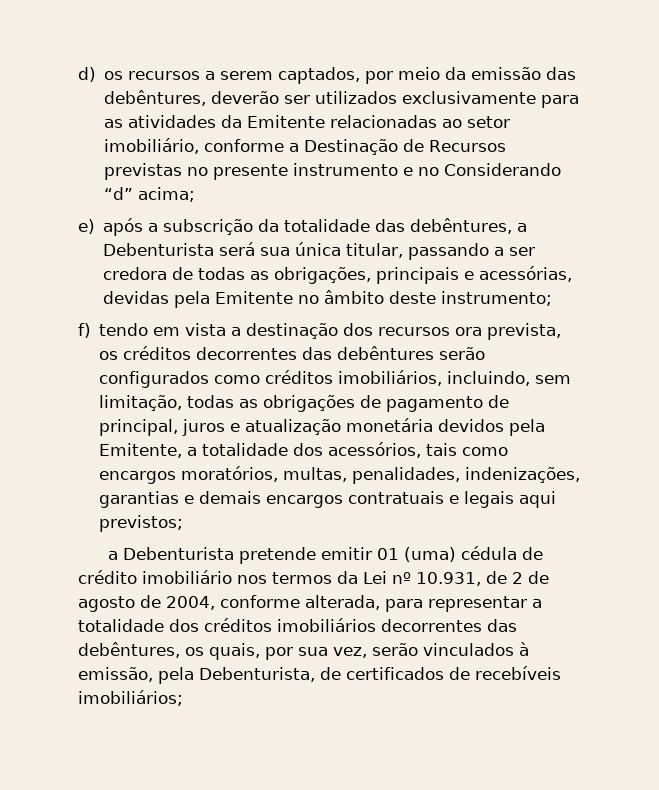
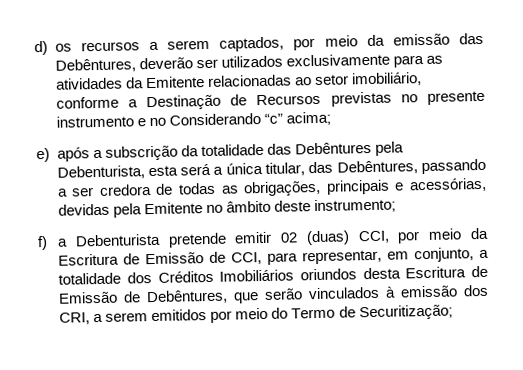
[104,90,207,106] debêntures, -> [54,58,136,73] Debêntures,
[104,187,134,200] “d” -> [263,113,283,124] “c”
[410,218,528,234] [103,242,404,258] debêntures, a Debenturista será sua única titular, -> [294,141,404,156] [56,160,418,180] Debêntures pela Debenturista, esta será a única titular, das Debêntures,
[99,323,562,340] [99,346,486,360] [99,370,572,388] [99,395,510,412] [99,418,546,436] [99,442,509,458] [99,466,581,484] [99,491,557,508] [99,515,184,532] [108,546,544,564] [78,570,549,586] [78,595,542,612] [78,618,517,632] [78,642,529,660] [78,666,561,684] [78,690,183,706] tendo em vista a destinação dos recursos ora prevista, os créditos decorrentes das debêntures serão configurados como créditos imobiliários, incluindo, sem limitação, todas as obrigações de pagamento de principal, juros e atualização monetária devidos pela Emitente, a totalidade dos acessórios, tais como encargos moratórios, multas, penalidades, indenizações, garantias e demais encargos contratuais e legais aqui previstos; // a Debenturista pretende emitir 01 (uma) cédula de crédito imobiliário nos termos da Lei nº 10.931, de 2 de agosto de 2004, conforme alterada, para representar a totalidade dos créditos imobiliários decorrentes das debêntures, os quais, por sua vez, serão vinculados à emissão, pela Debenturista, de certificados de recebíveis imobiliários; -> [57,227,490,248] [58,247,490,266] [58,265,489,285] [58,284,489,305] [59,304,453,325] a Debenturista pretende emitir 02 (duas) CCI, por meio da Escritura de Emissão de CCI, para representar, em conjunto, a totalidade dos Créditos Imobiliários oriundos desta Escritura de Emissão de Debêntures, que serão vinculados à emissão dos CRI, a serem emitidos por meio do Termo de Securitização;

